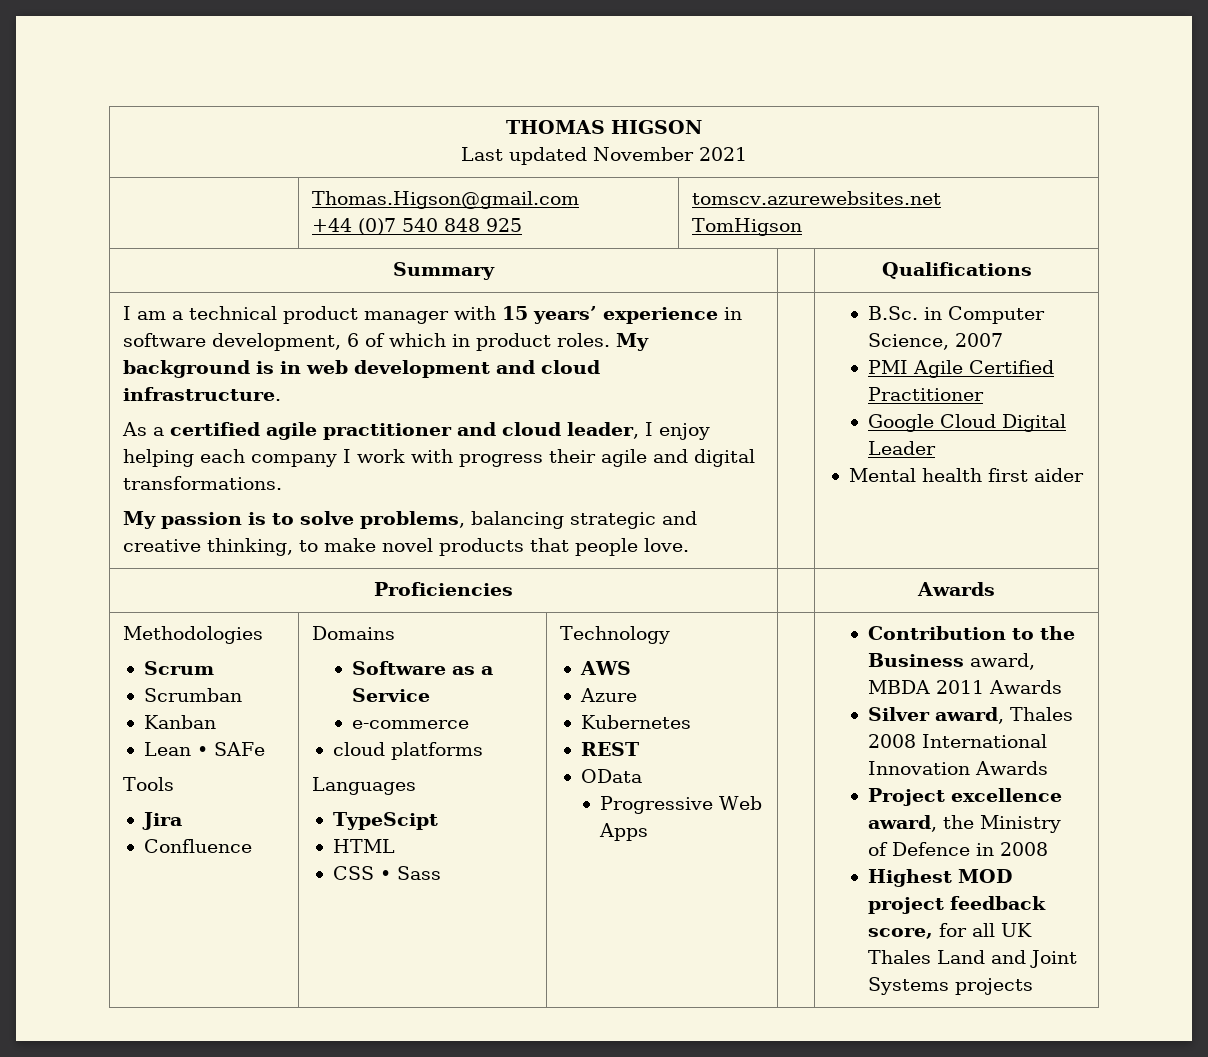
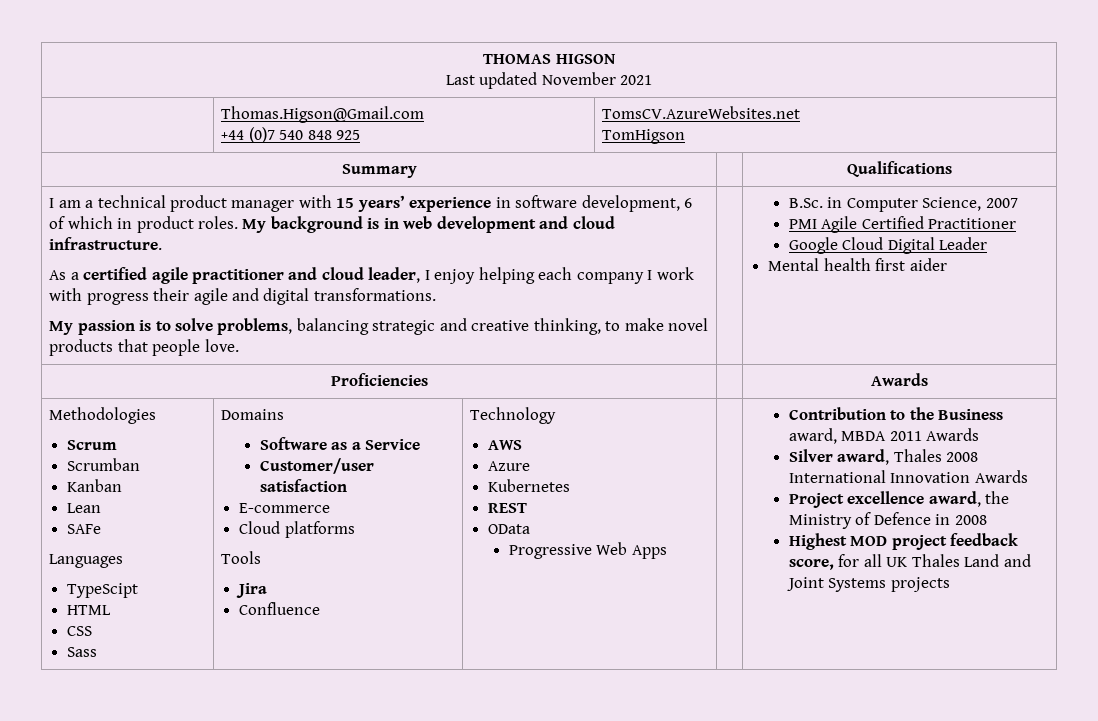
[312,191,580,209] Thomas.Higson@gmail.com -> [221,106,425,123] Thomas.Higson@Gmail.com
[692,191,942,205] tomscv.azurewebsites.net -> [602,106,801,119] TomsCV.AzureWebsites.net
[196,746,208,756] • -> (102, 508) //
[123,777,175,791] [141,812,182,830] [143,839,252,853] Tools // Jira // Confluence -> [49,554,124,568] [67,583,139,598] [67,605,112,615] [67,626,93,636] [67,647,98,657] Languages // TypeScipt // HTML // CSS // Sass
[352,720,470,729] [332,742,483,760] [312,777,417,795] [332,812,438,830] [332,839,395,853] [332,866,441,880] e-commerce // cloud platforms // Languages // TypeScipt // HTML // CSS • Sass -> [259,458,374,474] [259,479,347,492] [239,503,331,513] [239,521,355,538] [221,551,262,564] [236,583,268,598] [239,602,321,615] Customer/user satisfaction // E-commerce // Cloud platforms // Tools // Jira // Confluence

